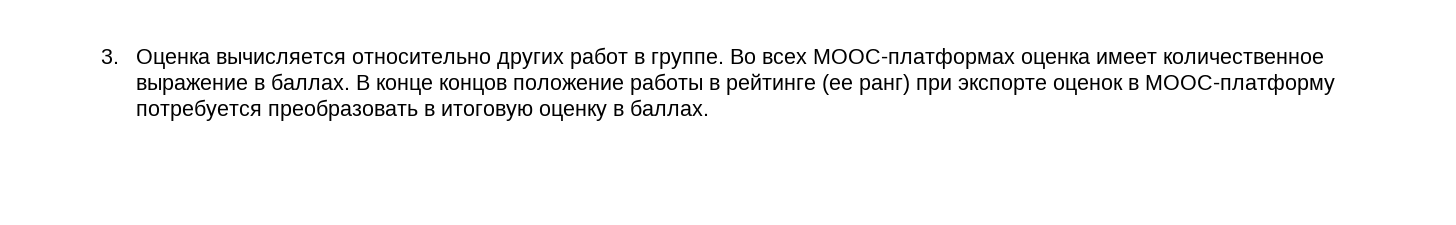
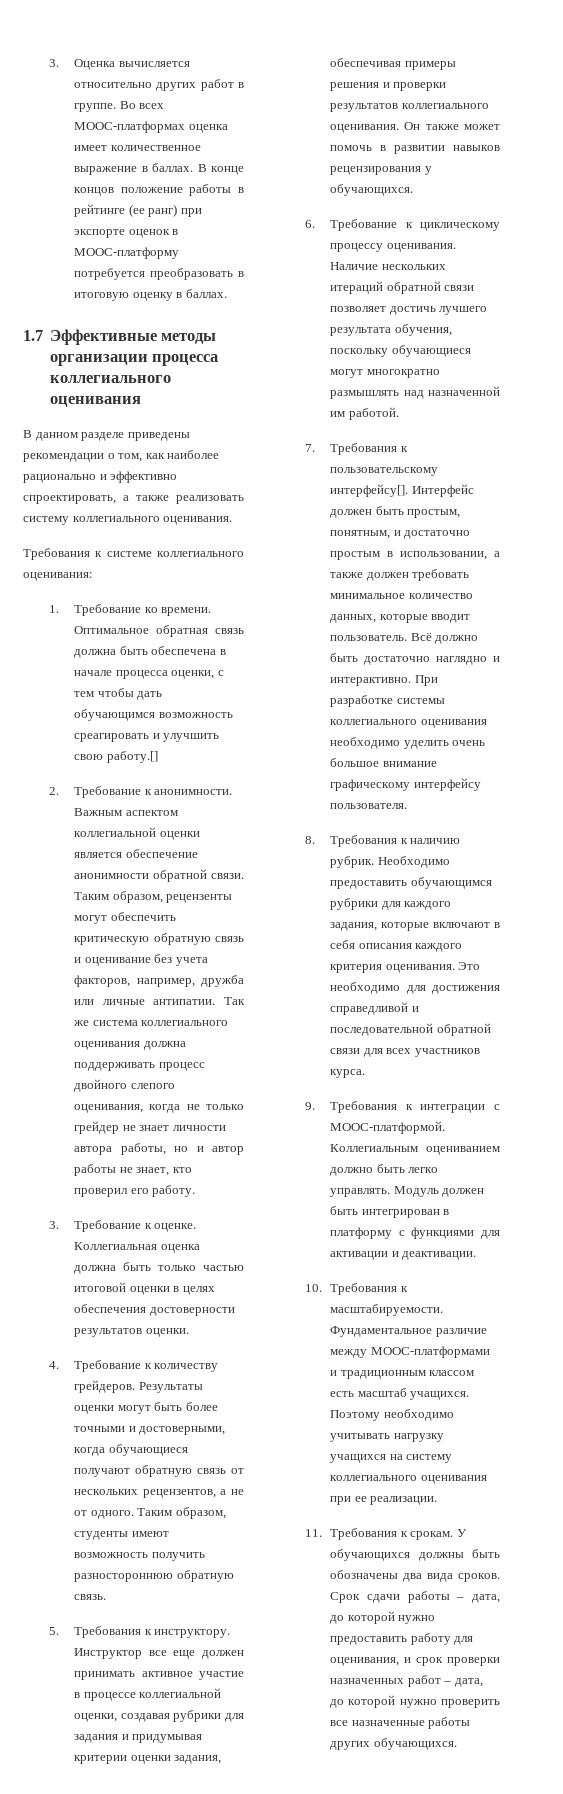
(709, 107) none -> [23,329,216,345] [49,354,218,366] [49,375,171,383] [49,396,141,407] [23,430,190,441] [23,450,220,462] [23,471,178,483] [23,495,244,504] [23,516,233,525] [23,548,244,560] [23,572,93,581] [48,604,212,616] [74,625,245,637] [74,646,226,658] [74,670,224,679] [74,688,163,700] [74,709,233,721] [74,733,220,742] [74,751,158,763] [48,786,233,798] [74,808,178,816] [74,827,200,840] [74,849,198,858] [74,869,245,882] [74,891,233,903] [74,912,176,924] [74,933,245,945] [74,954,208,966] [74,975,245,987] [74,997,246,1005] [73,1020,229,1026] [74,1041,186,1050] [74,1062,205,1071] [74,1079,175,1092] [74,1104,244,1113] [74,1121,226,1134] [74,1143,245,1155] [74,1164,192,1176] [74,1185,196,1197] [48,1220,197,1232] [74,1242,200,1253] [74,1262,244,1274] [74,1282,215,1295] [74,1304,235,1316] [74,1328,189,1337] [48,1360,219,1372] [74,1380,203,1393] [74,1402,218,1414] [74,1426,226,1435] [74,1444,188,1456] [74,1465,244,1477] [74,1489,245,1498] [74,1507,226,1519] [74,1531,169,1540] [74,1552,205,1561] [74,1570,234,1582] [74,1594,107,1600] [48,1626,231,1638] [74,1648,245,1659] [74,1671,245,1680] [74,1688,222,1701] [74,1710,245,1722] [74,1734,203,1743] [74,1755,222,1764] [330,58,456,70] [330,82,447,91] [330,103,489,112] [330,122,500,133] [330,145,500,154] [330,166,432,175] [330,184,414,196] [304,219,500,231] [330,243,456,252] [330,262,446,270] [330,281,475,294] [330,306,488,315] [330,324,452,336] [330,345,471,357] [330,369,440,378] [330,386,500,399] [330,407,399,420] [304,443,408,455] [330,467,439,476] [330,484,474,497] [330,506,461,518] [330,530,471,539] [330,551,500,560] [330,569,470,581] [330,593,473,599] [330,614,471,623] [330,633,479,644] [330,653,500,665] [330,675,438,686] [330,695,445,707] [330,719,487,728] [330,737,486,749] [330,758,437,767] [330,778,481,791] [330,803,408,809] [304,835,461,847] [330,856,450,868] [330,877,492,889] [330,898,452,910] [330,922,500,931] [330,940,463,952] [330,962,481,973] [330,982,500,994] [330,1002,419,1015] [330,1023,491,1036] [330,1048,480,1057] [330,1069,366,1078] [304,1101,500,1113] [330,1121,446,1134] [330,1144,500,1155] [330,1164,439,1176] [330,1186,485,1197] [330,1206,450,1218] [330,1227,500,1239] [330,1251,477,1260] [304,1283,408,1295] [330,1304,444,1316] [330,1326,487,1337] [330,1346,490,1358] [330,1370,475,1379] [330,1388,470,1400] [330,1409,454,1421] [330,1433,444,1442] [330,1454,453,1463] [330,1475,487,1484] [330,1496,438,1505] [304,1528,467,1540] [330,1549,500,1561] [330,1570,500,1582] [330,1591,501,1603] [330,1611,436,1624] [330,1633,474,1645] [330,1657,500,1666] [330,1675,483,1687] [330,1695,500,1708] [330,1717,471,1729] [330,1738,457,1750] // 1.7 Эффективные методы организации процесса коллегиального оценивания // В данном разделе приведены рекомендации о том, как наиболее рационально и эффективно спроектировать, а также реализовать систему коллегиального оценивания. // Требования к системе коллегиального оценивания: // 1. Требование ко времени. Оптимальное обратная связь должна быть обеспечена в начале процесса оценки, с тем чтобы дать обучающимся возможность среагировать и улучшить свою работу.[] // 2. Требование к анонимности. Важным аспектом коллегиальной оценки является обеспечение анонимности обратной связи. Таким образом, рецензенты могут обеспечить критическую обратную связь и оценивание без учета факторов, например, дружба или личные антипатии. Так же система коллегиального оценивания должна поддерживать процесс двойного слепого оценивания, когда не только грейдер не знает личности автора работы, но и автор работы не знает, кто проверил его работу. // 3. Требование к оценке. Коллегиальная оценка должна быть только частью итоговой оценки в целях обеспечения достоверности результатов оценки. // 4. Требование к количеству грейдеров. Результаты оценки могут быть более точными и достоверными, когда обучающиеся получают обратную связь от нескольких рецензентов, а не от одного. Таким образом, студенты имеют возможность получить разностороннюю обратную связь. // 5. Требования к инструктору. Инструктор все еще должен принимать активное участие в процессе коллегиальной оценки, создавая рубрики для задания и придумывая критерии оценки задания, обеспечивая примеры решения и проверки результатов коллегиального оценивания. Он также может помочь в развитии навыков рецензирования у обучающихся. // 6. Требование к циклическому процессу оценивания. Наличие нескольких итераций обратной связи позволяет достичь лучшего результата обучения, поскольку обучающиеся могут многократно размышлять над назначенной им работой. // 7. Требования к пользовательскому интерфейсу[]. Интерфейс должен быть простым, понятным, и достаточно простым в использовании, а также должен требовать минимальное количество данных, которые вводит пользователь. Всё должно быть достаточно наглядно и интерактивно. При разработке системы коллегиального оценивания необходимо уделить очень большое внимание графическому интерфейсу пользователя. // 8. Требования к наличию рубрик. Необходимо предоставить обучающимся рубрики для каждого задания, которые включают в себя описания каждого критерия оценивания. Это необходимо для достижения справедливой и последовательной обратной связи для всех участников курса. // 9. Требования к интеграции с МООС-платформой. Коллегиальным оцениванием должно быть легко управлять. Модуль должен быть интегрирован в платформу с функциями для активации и деактивации. // 10. Требования к масштабируемости. Фундаментальное различие между MOOC-платформами и традиционным классом есть масштаб учащихся. Поэтому необходимо учитывать нагрузку учащихся на систему коллегиального оценивания при ее реализации. // 11. Требования к срокам. У обучающихся должны быть обозначены два вида сроков. Срок сдачи работы – дата, до которой нужно предоставить работу для оценивания, и срок проверки назначенных работ – дата, до которой нужно проверить все назначенные работы других обучающихся.

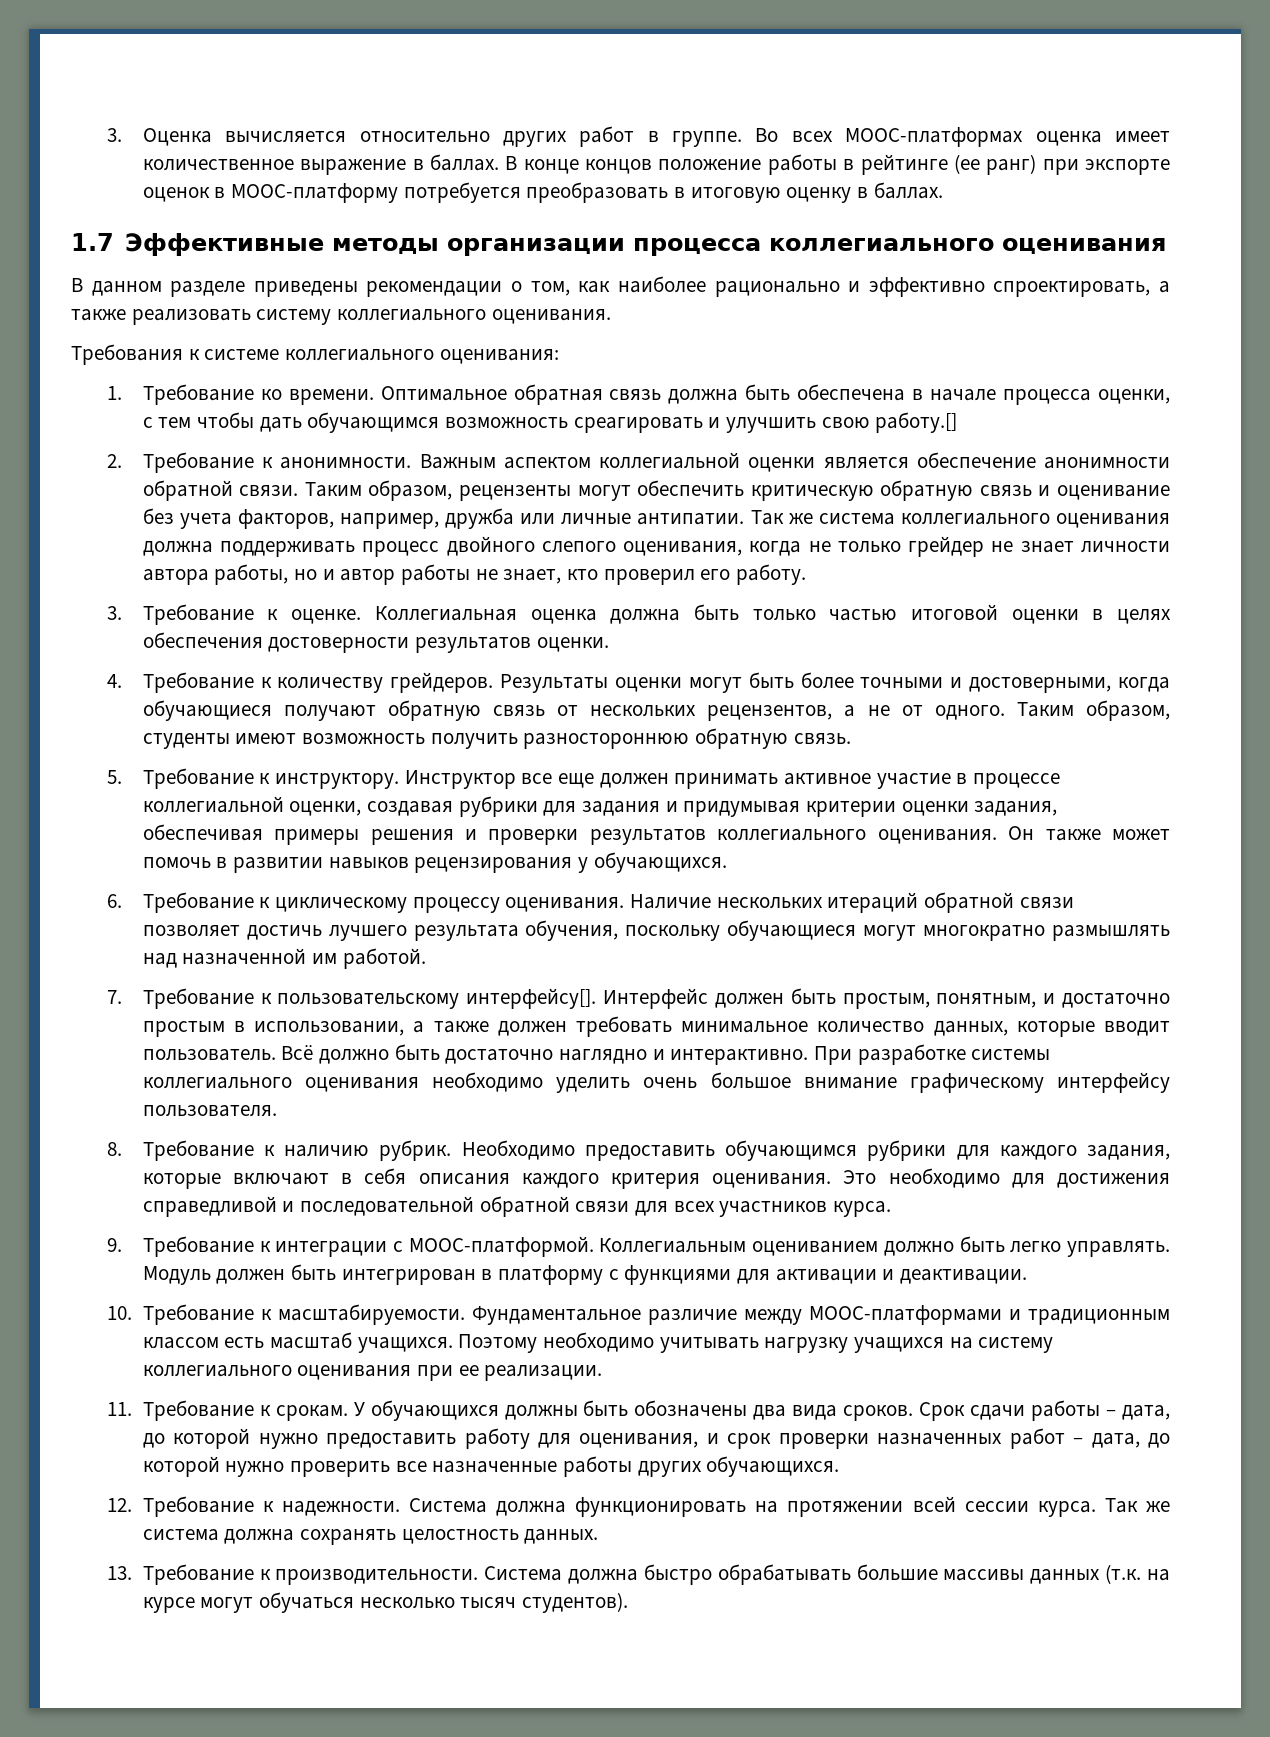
[74,1626,142,1638] Требования -> [142,768,254,789] Требование
[330,443,398,455] Требования -> [142,988,254,1009] Требование
[330,835,398,847] Требования -> [142,1140,254,1161] Требование
[330,1101,398,1113] Требования -> [142,1236,254,1257] Требование
[330,1283,398,1295] Требования -> [142,1304,254,1325] Требование
[330,1528,398,1540] Требования -> [142,1400,254,1421] Требование
(457, 1744) none -> [106,1496,1170,1517] [142,1529,599,1545] [106,1564,1171,1585] [142,1592,629,1613] // 12. Требование к надежности. Система должна функционировать на протяжении всей сессии курса. Так же система должна сохранять целостность данных. // 13. Требование к производительности. Система должна быстро обрабатывать большие массивы данных (т.к. на курсе могут обучаться несколько тысяч студентов).

